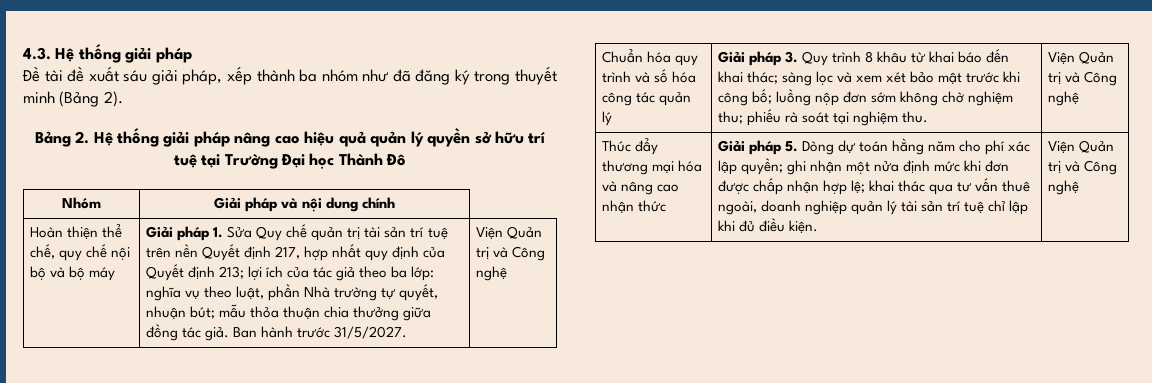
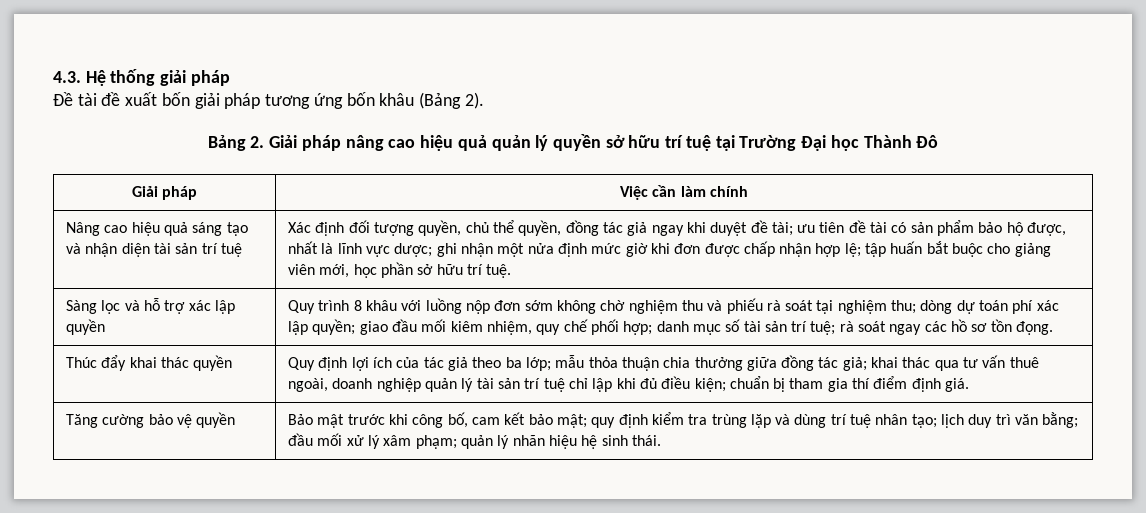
[123,66,557,85] [23,91,55,103] sáu giải pháp, xếp thành ba nhóm như đã đăng ký trong thuyết minh -> [161,92,415,109] bốn giải pháp tương ứng bốn khâu
[93,128,190,147] Hệ thống giải -> [269,135,298,148] Giải
[62,197,101,209] [214,197,395,212] [29,224,123,239] [29,244,131,261] [29,266,116,281] [145,224,448,241] [145,244,446,261] [145,264,245,281] Nhóm | Giải pháp và nội dung chính // Hoàn thiện thể chế, quy chế nội bộ và bộ máy | Giải pháp 1. Sửa Quy chế quản trị tài sản trí tuệ trên nền Quyết định 217, hợp nhất quy định của Quyết định 213; -> [131,186,198,200] [620,185,748,200] [66,222,248,236] [66,243,242,257] [288,220,1067,236] [288,241,1051,257] [288,262,512,278] [66,298,235,314] [66,319,106,335] [288,298,1059,314] [288,319,1054,335] [66,355,233,371] [288,357,348,371] Giải pháp | Việc cần làm chính // Nâng cao hiệu quả sáng tạo và nhận diện tài sản trí tuệ | Xác định đối tượng quyền, chủ thể quyền, đồng tác giả ngay khi duyệt đề tài; ưu tiên đề tài có sản phẩm bảo hộ được, nhất là lĩnh vực dược; ghi nhận một nửa định mức giờ khi đơn được chấp nhận hợp lệ; tập huấn bắt buộc cho giảng viên mới, học phần sở hữu trí tuệ. // Sàng lọc và hỗ trợ xác lập quyền | Quy trình 8 khâu với luồng nộp đơn sớm không chờ nghiệm thu và phiếu rà soát tại nghiệm thu; dòng dự toán phí xác lập quyền; giao đầu mối kiêm nhiệm, quy chế phối hợp; danh mục số tài sản trí tuệ; rà soát ngay các hồ sơ tồn đọng. // Thúc đẩy khai thác quyền | Quy định
[411,266,435,281] [145,284,439,301] [145,306,215,319] lớp: nghĩa vụ theo luật, phần Nhà trường tự quyết, nhuận bút; -> [525,357,551,371] lớp;
[205,326,408,341] [475,226,542,239] [475,246,546,261] [475,266,507,281] [601,49,699,66] [601,69,697,83] [601,92,692,106] [601,111,612,126] [717,49,1010,66] [717,71,1021,86] [717,89,1014,106] [717,109,929,126] [1047,51,1114,64] [1047,71,1118,86] [1047,91,1079,106] [601,138,658,155] [601,160,703,175] [601,181,680,195] [601,200,666,213] [717,138,1031,155] [717,158,1010,175] [717,178,866,195] giả. Ban hành trước 31/5/2027. | Viện Quản trị và Công nghệ // Chuẩn hóa quy trình và số hóa công tác quản lý | Giải pháp 3. Quy trình 8 khâu từ khai báo đến khai thác; sàng lọc và xem xét bảo mật trước khi công bố; luồng nộp đơn sớm không chờ nghiệm thu; phiếu rà soát tại nghiệm thu. | Viện Quản trị và Công nghệ // Thúc đẩy thương mại hóa và nâng cao nhận thức | Giải pháp 5. Dòng dự toán hằng năm cho phí xác lập quyền; ghi nhận một nửa định mức khi đơn được chấp nhận hợp lệ; -> [842,357,867,371] giả;
[789,220,819,233] [1047,140,1114,153] [1047,160,1118,175] [1047,180,1079,195] kiện. | Viện Quản trị và Công nghệ -> [694,376,970,392] [66,412,236,428] [288,412,1079,428] [288,433,661,449] kiện; chuẩn bị tham gia thí điểm định giá. // Tăng cường bảo vệ quyền | Bảo mật trước khi công bố, cam kết bảo mật; quy định kiểm tra trùng lặp và dùng trí tuệ nhân tạo; lịch duy trì văn bằng; đầu mối xử lý xâm phạm; quản lý nhãn hiệu hệ sinh thái.

